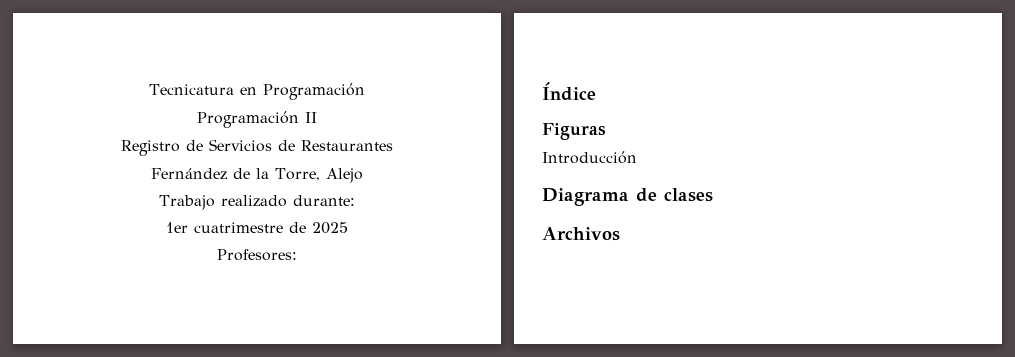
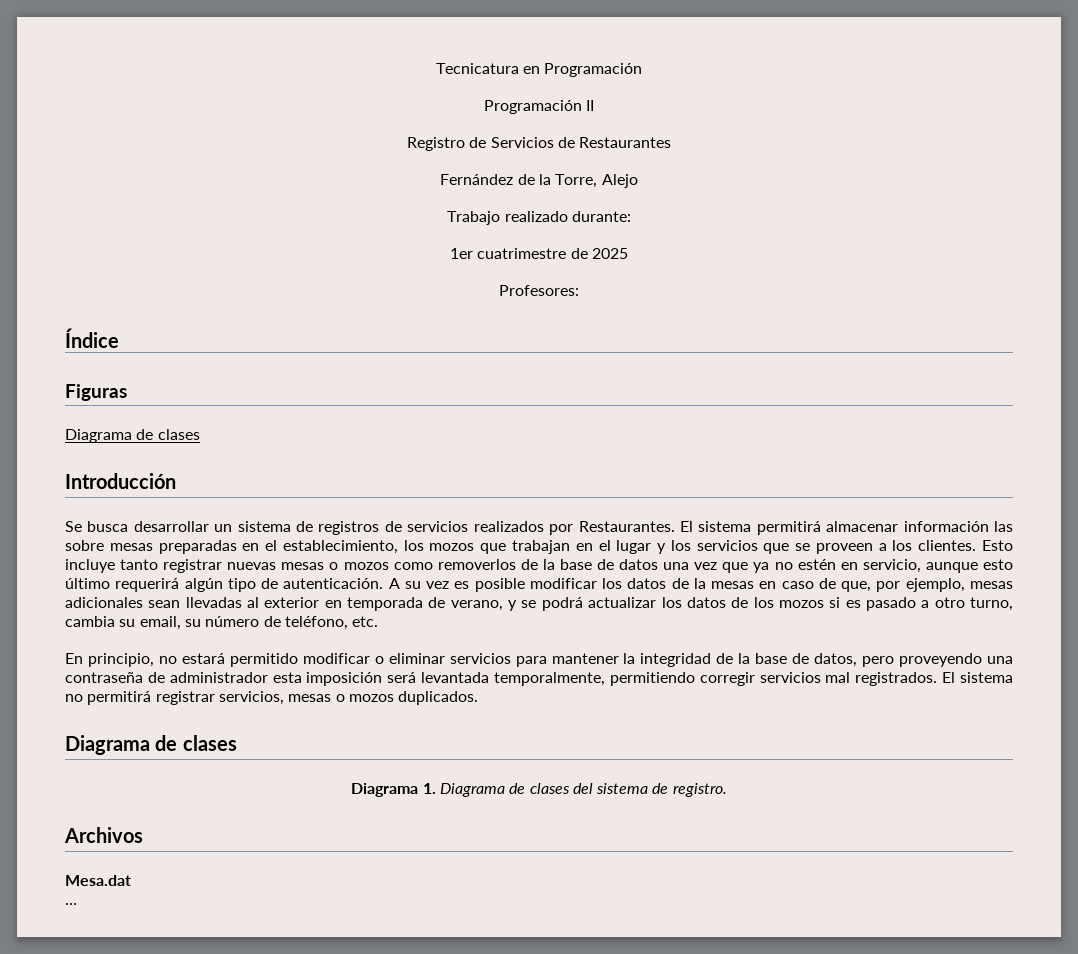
[542,151,637,164] [542,188,713,206] Introducción // Diagrama de clases -> [65,429,200,443] [65,473,176,489] [65,521,1013,535] [65,540,1013,554] [65,559,1013,573] [65,578,1013,592] [65,597,1013,611] [65,616,379,630] [65,653,1014,667] [65,672,1014,686] [65,691,479,705] [65,735,237,755] [351,783,727,797] Diagrama de clases // Introducción // Se busca desarrollar un sistema de registros de servicios realizados por Restaurantes. El sistema permitirá almacenar información las sobre mesas preparadas en el establecimiento, los mozos que trabajan en el lugar y los servicios que se proveen a los clientes. Esto incluye tanto registrar nuevas mesas o mozos como removerlos de la base de datos una vez que ya no estén en servicio, aunque esto último requerirá algún tipo de autenticación. A su vez es posible modificar los datos de la mesas en caso de que, por ejemplo, mesas adicionales sean llevadas al exterior en temporada de verano, y se podrá actualizar los datos de los mozos si es pasado a otro turno, cambia su email, su número de teléfono, etc. // En principio, no estará permitido modificar o eliminar servicios para mantener la integridad de la base de datos, pero proveyendo una contraseña de administrador esta imposición será levantada temporalmente, permitiendo corregir servicios mal registrados. El sistema no permitirá registrar servicios, mesas o mozos duplicados. // Diagrama de clases // Diagrama 1. Diagrama de clases del sistema de registro.
(620, 234) none -> [65,875,131,886] [65,903,77,905] // Mesa.dat // …

